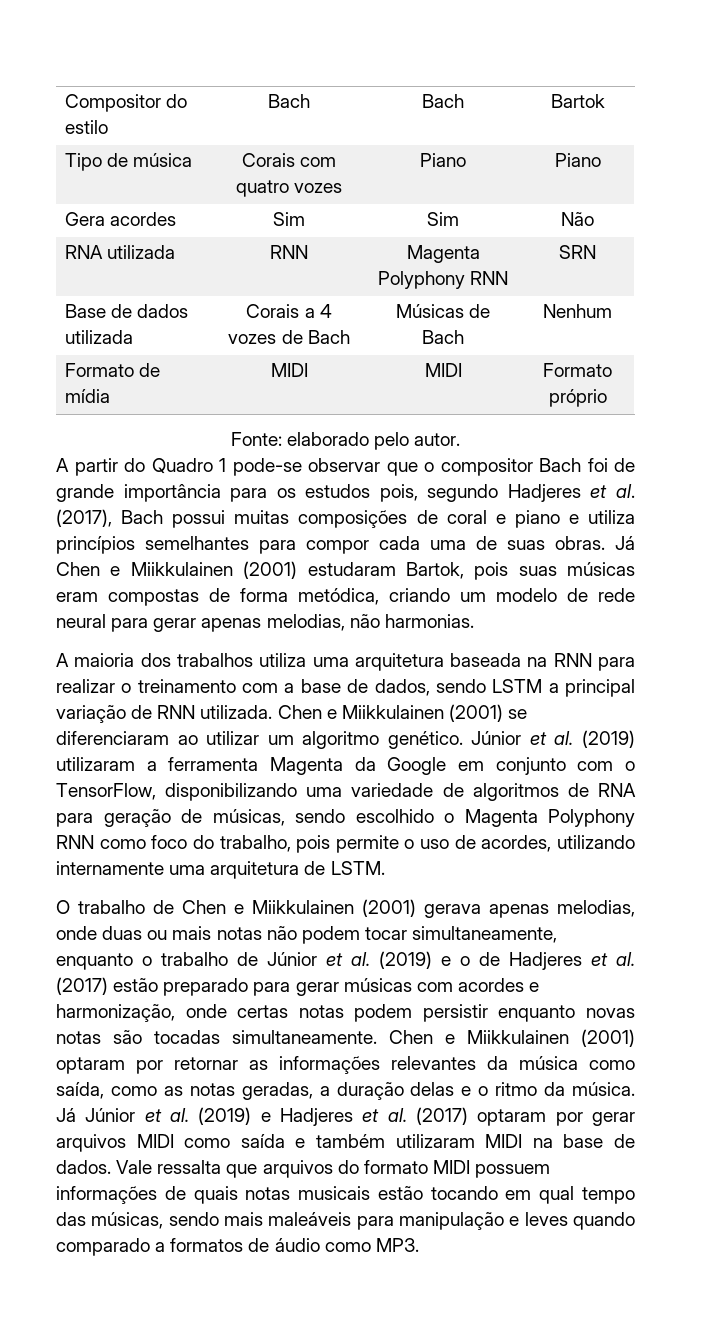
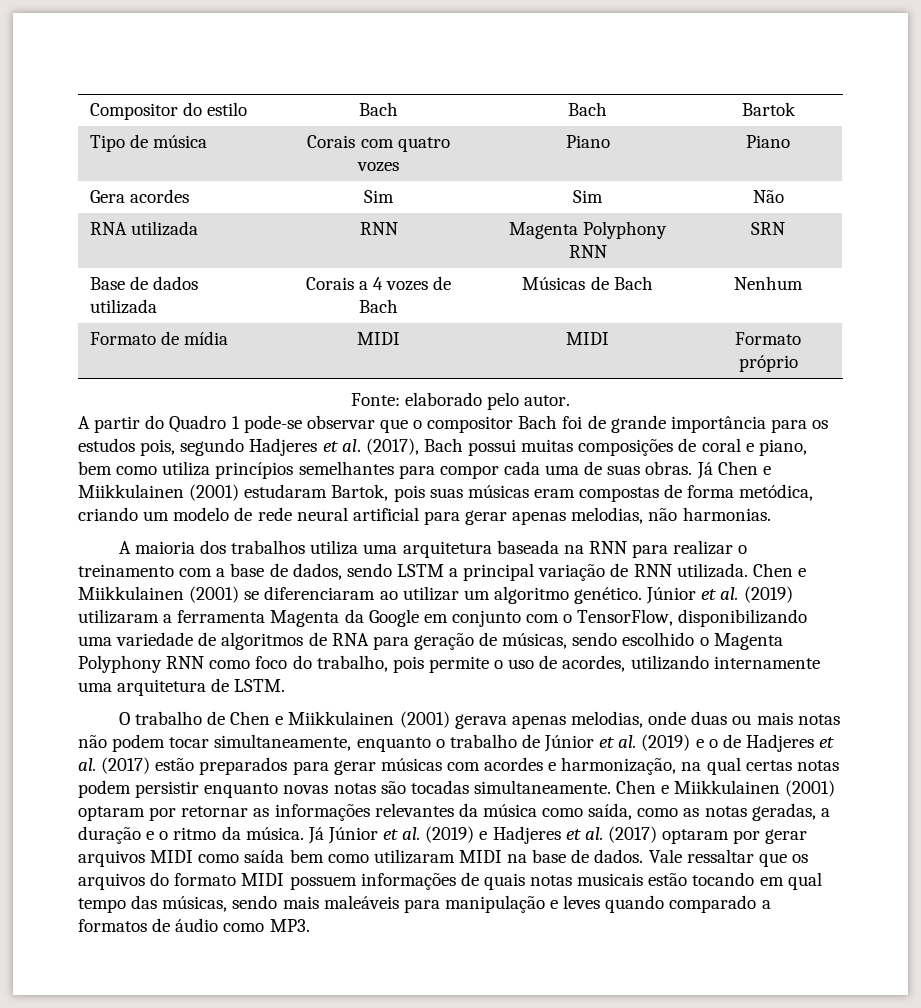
[514,510,579,528] piano e -> [758,439,807,456] [78,461,158,475] piano, bem como
(106, 621) none -> [352,507,419,521] artificial
[163,978,249,996] preparado -> [199,757,288,775] preparados
[185,1004,227,1018] onde -> [681,757,741,775] na qual
[410,1082,455,1096] delas -> (141, 835) none
[295,1134,385,1148] e também -> [289,849,369,863] bem como
[157,1160,258,1178] ressalta que -> [686,849,808,867] ressaltar que os

